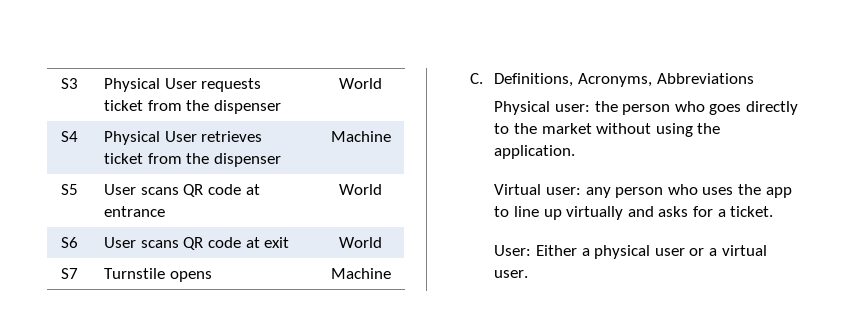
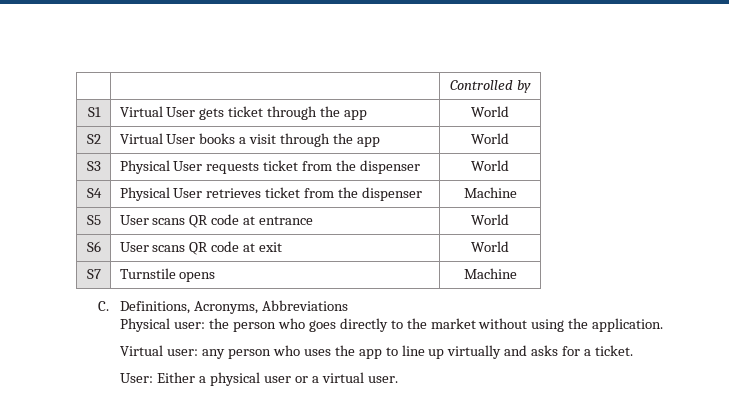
(61, 83) none -> [450,80,531,93] [87,107,101,117] [119,106,368,120] [471,106,509,117] [86,134,101,144] [119,133,380,147] [471,133,509,144] | | Controlled by // S1 | Virtual User gets ticket through the app | World // S2 | Virtual User books a visit through the app | World //

